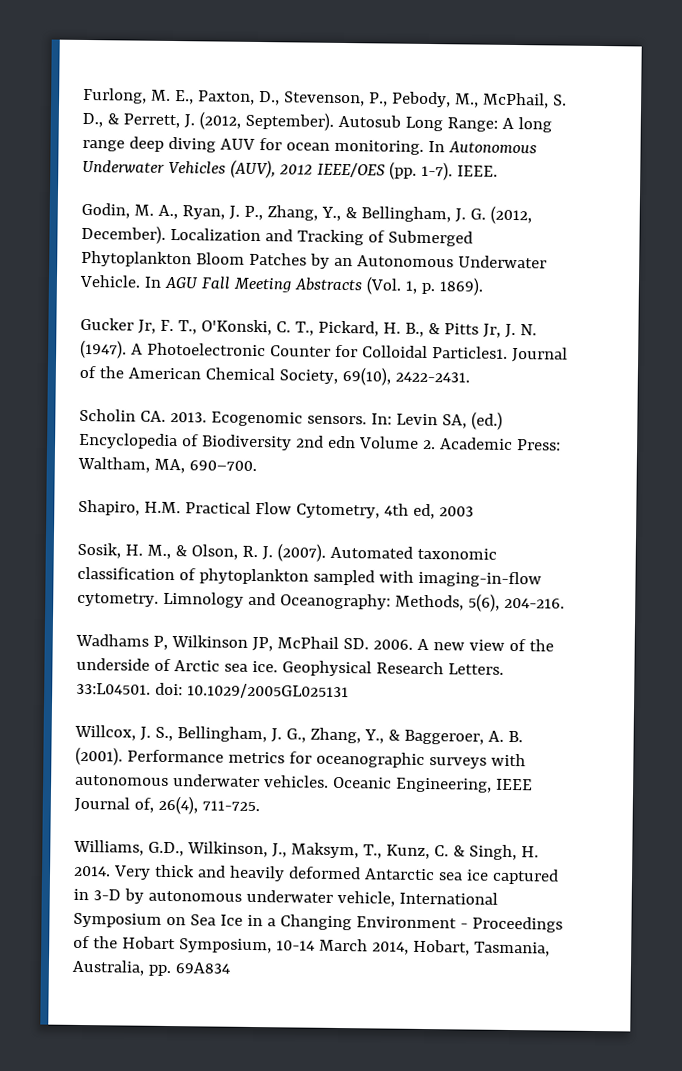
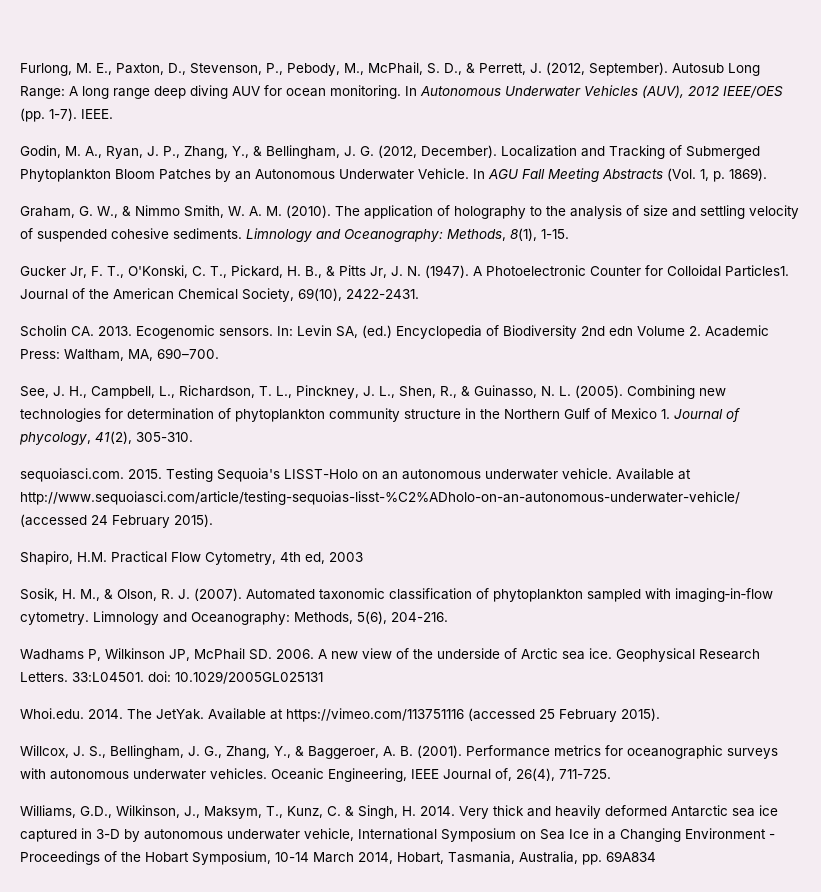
(484, 286) none -> [20,205,799,219] [20,228,569,242] // Graham, G. W., & Nimmo Smith, W. A. M. (2010). The application of holography to the analysis of size and settling velocity of suspended cohesive sediments. Limnology and Oceanography: Methods, 8(1), 1-15.
(257, 466) none -> [20,385,726,399] [20,408,740,422] [19,431,193,445] [20,468,691,482] [20,491,740,505] [20,514,213,528] // See, J. H., Campbell, L., Richardson, T. L., Pinckney, J. L., Shen, R., & Guinasso, N. L. (2005). Combining new technologies for determination of phytoplankton community structure in the Northern Gulf of Mexico 1. Journal of phycology, 41(2), 305-310. // sequoiasci.com. 2015. Testing Sequoia's LISST-Holo on an autonomous underwater vehicle. Available at http://www.sequoiasci.com/article/testing-sequoias-lisst-%C2%ADholo-on-an-autonomous-underwater-vehicle/ (accessed 24 February 2015).
(349, 691) none -> [20,708,660,722] // Whoi.edu. 2014. The JetYak. Available at https://vimeo.com/113751116 (accessed 25 February 2015).

